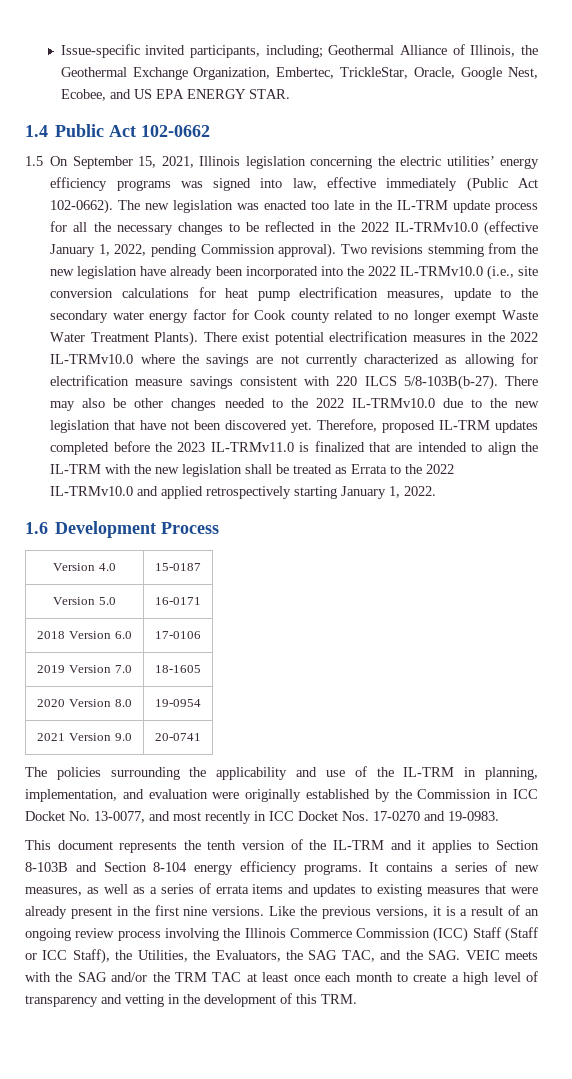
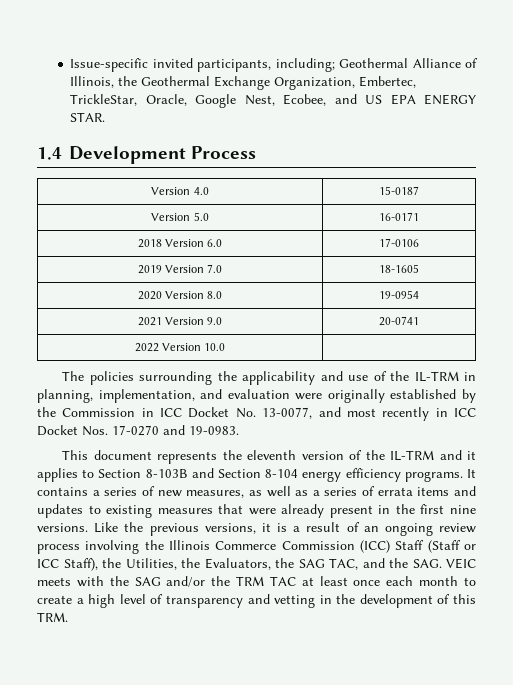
[55,124,211,137] [25,156,540,169] [50,177,538,192] [50,199,539,214] [50,221,538,236] [50,243,538,258] [50,265,538,280] [50,287,539,301] [50,309,538,323] [50,331,539,346] [50,353,538,367] [50,375,538,390] [50,398,540,411] [50,419,539,433] [50,441,538,455] [50,464,455,477] [50,486,437,499] [25,522,48,534] Public Act 102-0662 // 1.5 On September 15, 2021, Illinois legislation concerning the electric utilities’ energy efficiency programs was signed into law, effective immediately (Public Act 102-0662). The new legislation was enacted too late in the IL-TRM update process for all the necessary changes to be reflected in the 2022 IL-TRMv10.0 (effective January 1, 2022, pending Commission approval). Two revisions stemming from the new legislation have already been incorporated into the 2022 IL-TRMv10.0 (i.e., site conversion calculations for heat pump electrification measures, update to the secondary water energy factor for Cook county related to no longer exempt Waste Water Treatment Plants). There exist potential electrification measures in the 2022 IL-TRMv10.0 where the savings are not currently characterized as allowing for electrification measure savings consistent with 220 ILCS 5/8-103B(b-27). There may also be other changes needed to the 2022 IL-TRMv10.0 due to the new legislation that have not been discovered yet. Therefore, proposed IL-TRM updates completed before the 2023 IL-TRMv11.0 is finalized that are intended to align the IL-TRM with the new legislation shall be treated as Errata to the 2022 IL-TRMv10.0 and applied retrospectively starting January 1, 2022. // 1.6 -> (62, 153) none
(201, 737) none -> [134,343,226,352] // 2022 Version 10.0 |
[207,840,237,850] tenth -> [247,450,297,460] eleventh

